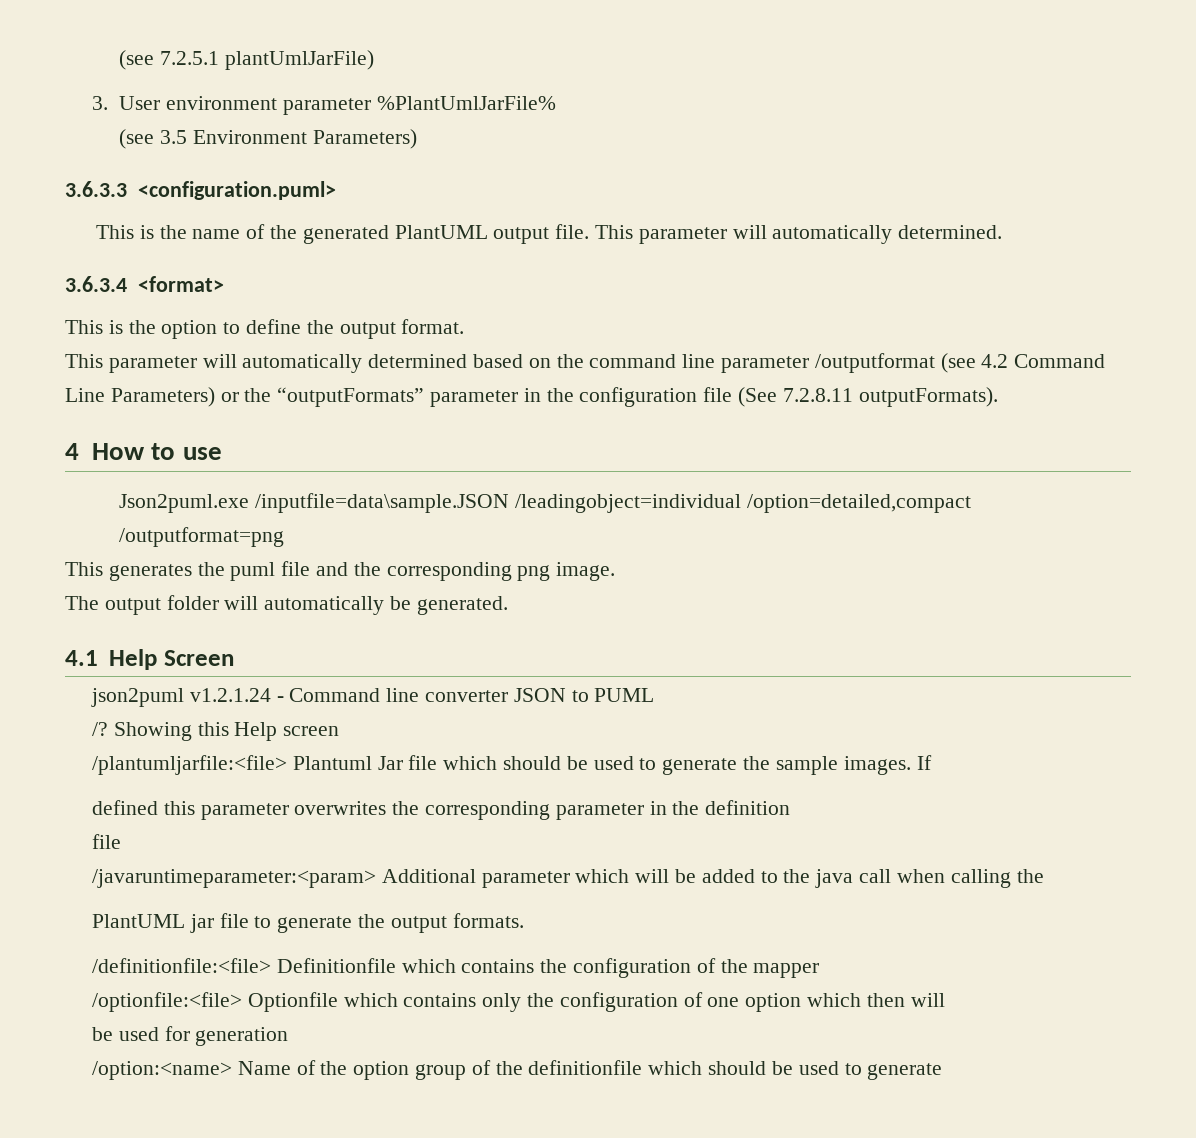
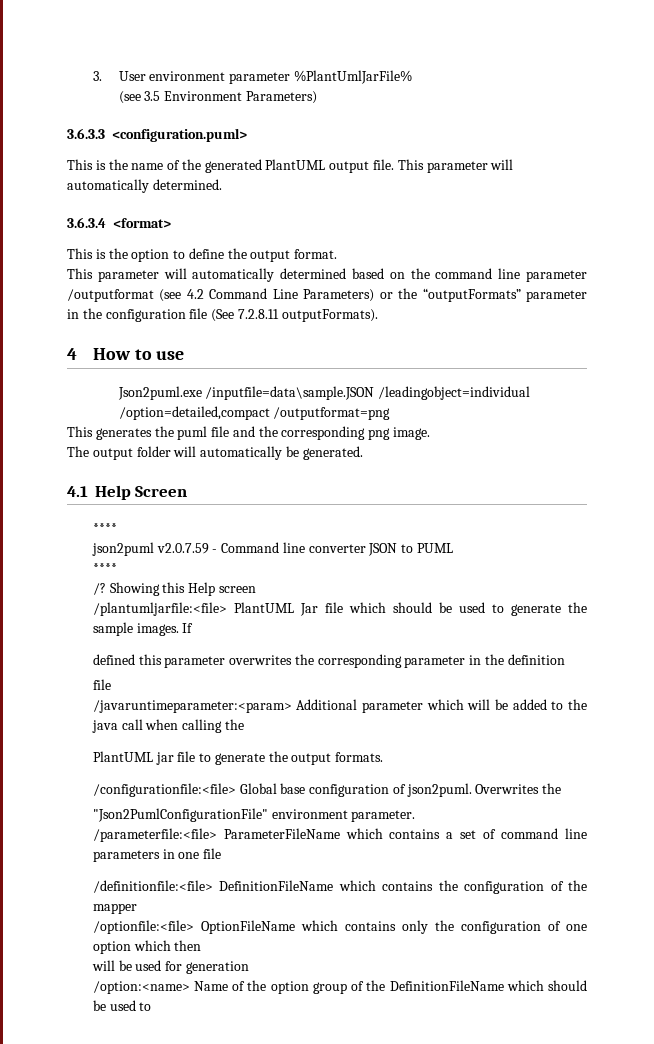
[119,50,374,70] (see 7.2.5.1 plantUmlJarFile) // -> (92, 76) none
(234, 658) none -> [92,523,117,533] // ****
[189,688,271,702] v1.2.1.24 -> [156,543,209,554] v2.0.7.59
(655, 695) none -> [92,563,117,573] // ****
[292,756,372,770] Plantuml -> [233,602,294,613] PlantUML
(524, 920) none -> [92,783,562,797] [92,808,416,822] [92,828,588,842] [92,848,222,862] // /configurationfile:<file> Global base configuration of json2puml. Overwrites the // "Json2PumlConfigurationFile" environment parameter. // /parameterfile:<file> ParameterFileName which contains a set of command line parameters in one file
[276,958,396,973] Definitionfile -> [219,880,334,891] DefinitionFileName
[247,992,338,1012] Optionfile -> [200,920,295,934] OptionFileName
[910,993,945,1007] will // -> [91,960,115,971] // will
[528,1060,943,1080] definitionfile which should be used to generate -> [389,980,587,991] [92,1000,152,1011] DefinitionFileName which should be used to

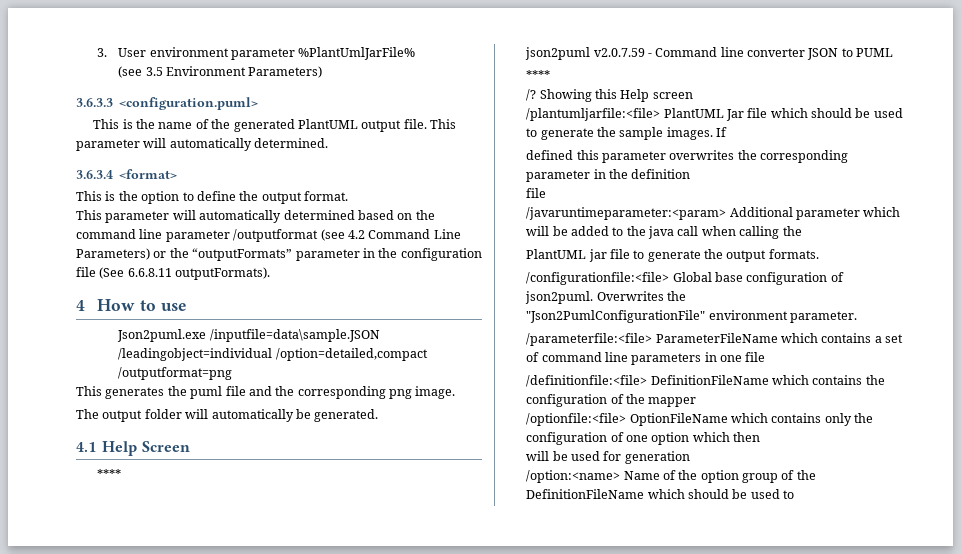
[237,309,279,319] 7.2.8.11 -> [127,268,172,277] 6.6.8.11

